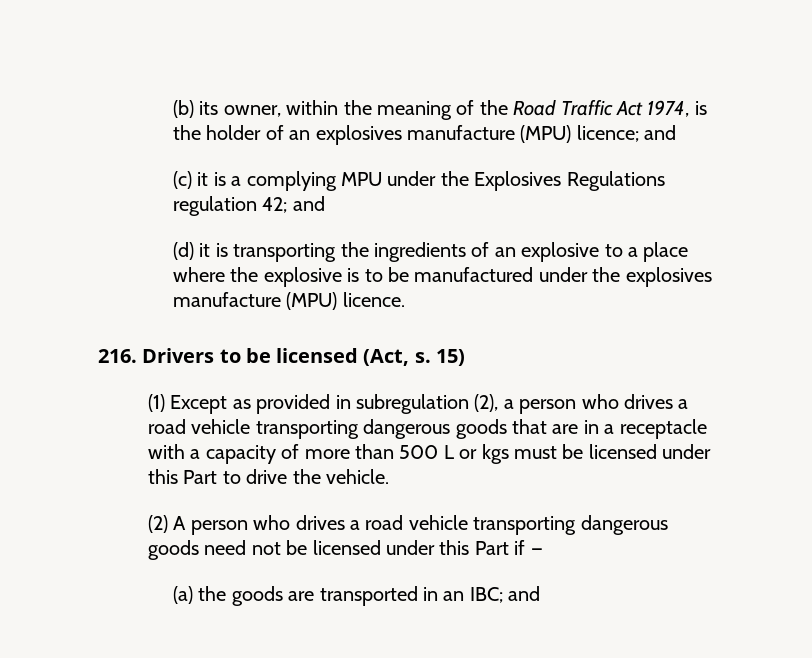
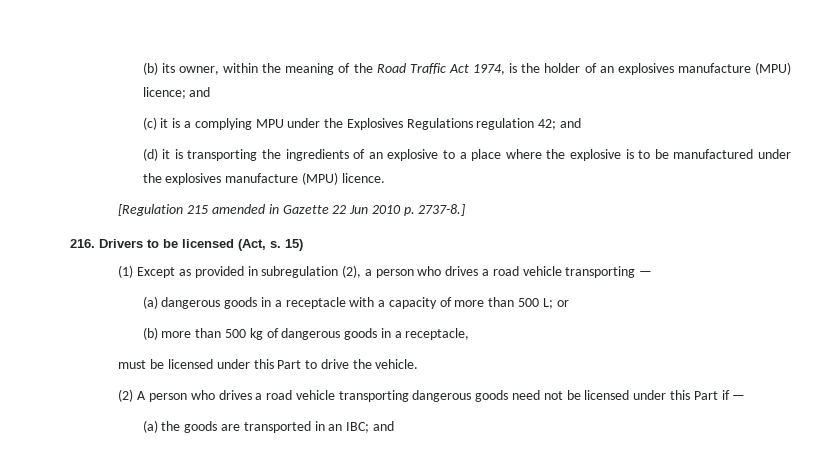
(405, 299) none -> [118,204,466,216] // [Regulation 215 amended in Gazette 22 Jun 2010 p. 2737-8.]
[363,419,579,439] dangerous goods that are -> [639,271,653,276] [142,296,258,309] — // (a) dangerous goods
[443,445,454,459] L -> [542,298,553,309] L;
[481,444,509,464] kgs -> [142,327,470,340] // (b) more than 500 kg of dangerous goods in a receptacle, //

